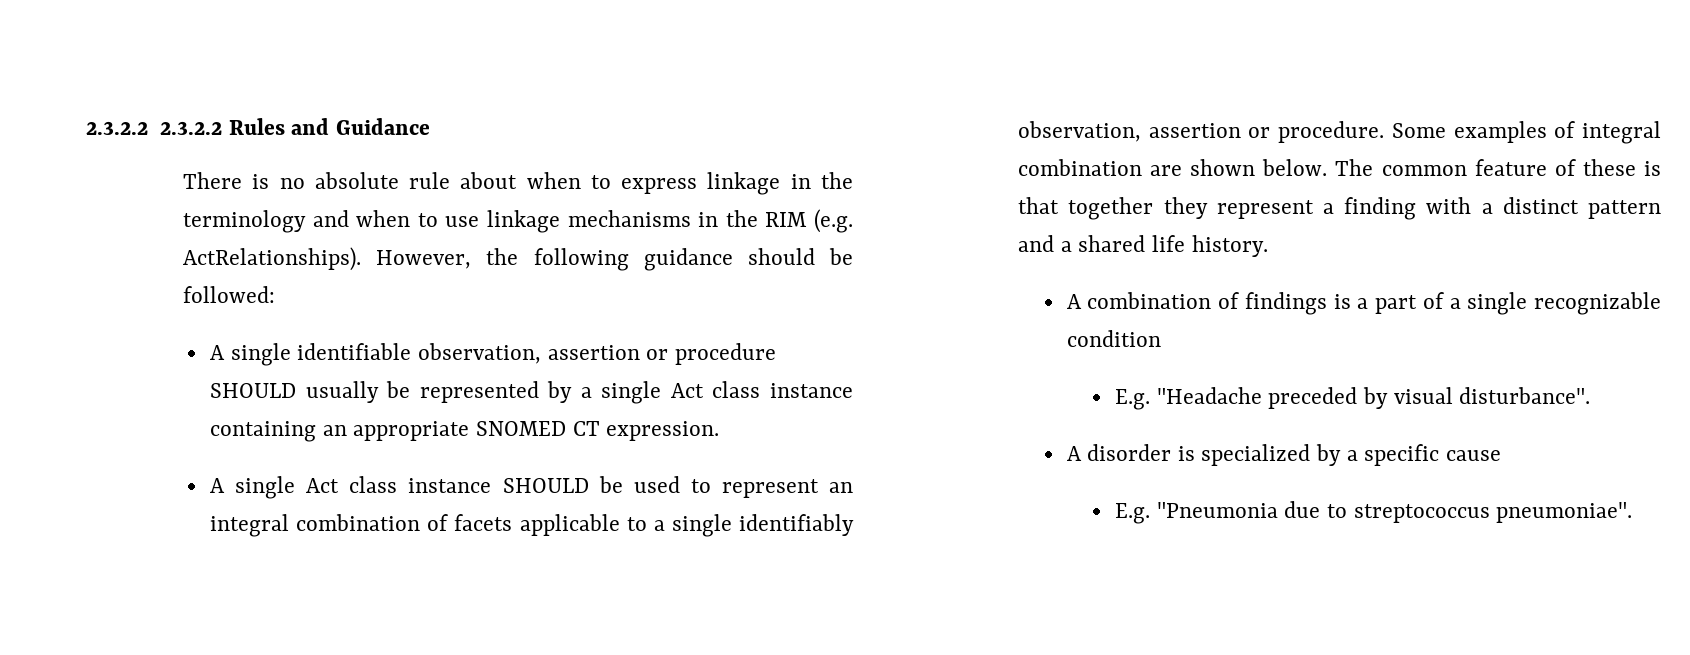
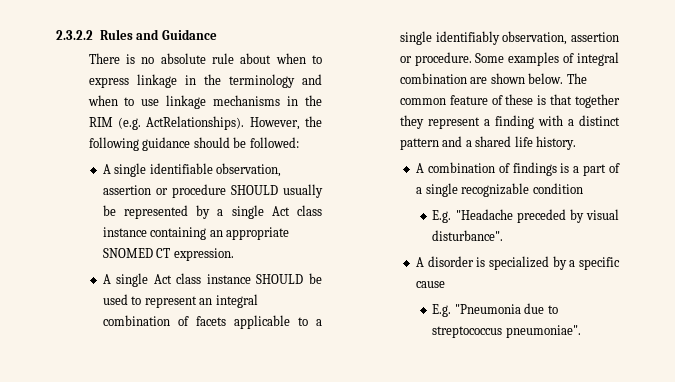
[86,121,223,135] 2.3.2.2 2.3.2.2 -> [56,30,93,40] 2.3.2.2

